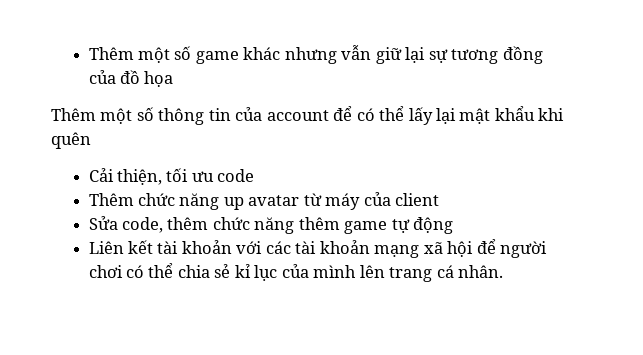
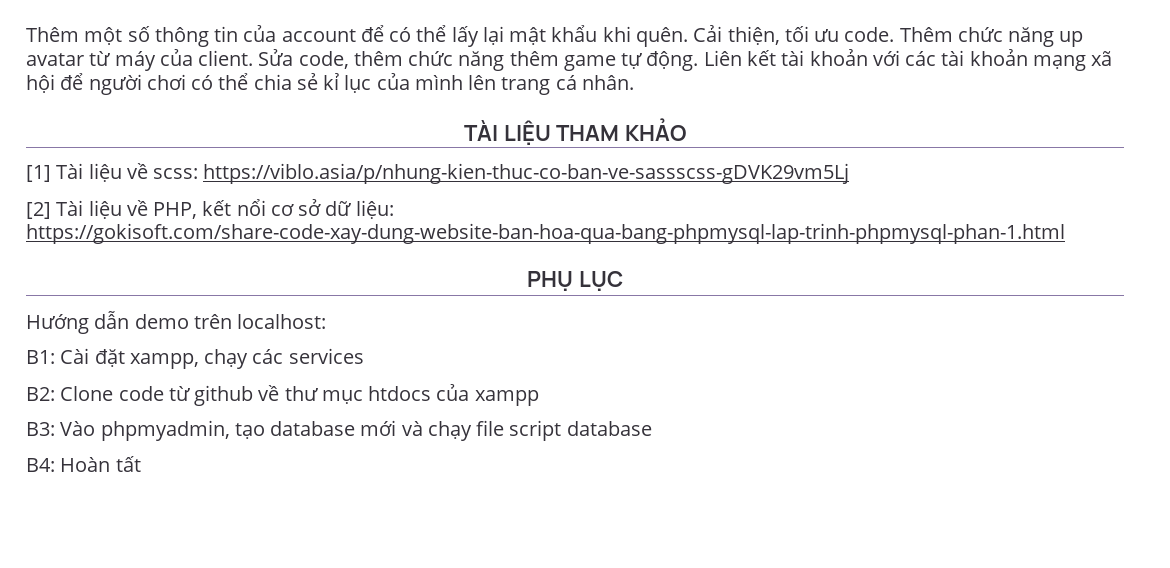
[88,45,543,64] [88,70,174,87] [51,107,154,124] Thêm một số game khác nhưng vẫn giữ lại sự tương đồng của đồ họa // Thêm một số -> [26,26,150,45] Thêm một số
[51,132,91,149] quên // -> [635,27,688,47] quên.
[217,169,255,182] code // -> [844,27,895,42] code.
[395,193,440,206] client // -> [198,50,254,66] client.
[413,217,454,234] động // -> [646,51,699,71] động.
(504, 271) none -> [463,118,687,145] [26,163,850,184] [26,199,394,219] [26,223,1065,244] [527,271,623,291] [26,311,327,334] [26,348,364,369] [26,384,539,406] [26,420,652,441] [26,456,141,472] // TÀI LIỆU THAM KHẢO // [1] Tài liệu về scss: https://viblo.asia/p/nhung-kien-thuc-co-ban-ve-sassscss-gDVK29vm5Lj // [2] Tài liệu về PHP, kết nổi cơ sở dữ liệu: https://gokisoft.com/share-code-xay-dung-website-ban-hoa-qua-bang-phpmysql-lap-trinh-phpmysql-phan-1.html // PHỤ LỤC // Hướng dẫn demo trên localhost: // B1: Cài đặt xampp, chạy các services // B2: Clone code từ github về thư mục htdocs của xampp // B3: Vào phpmyadmin, tạo database mới và chạy file script database // B4: Hoàn tất

